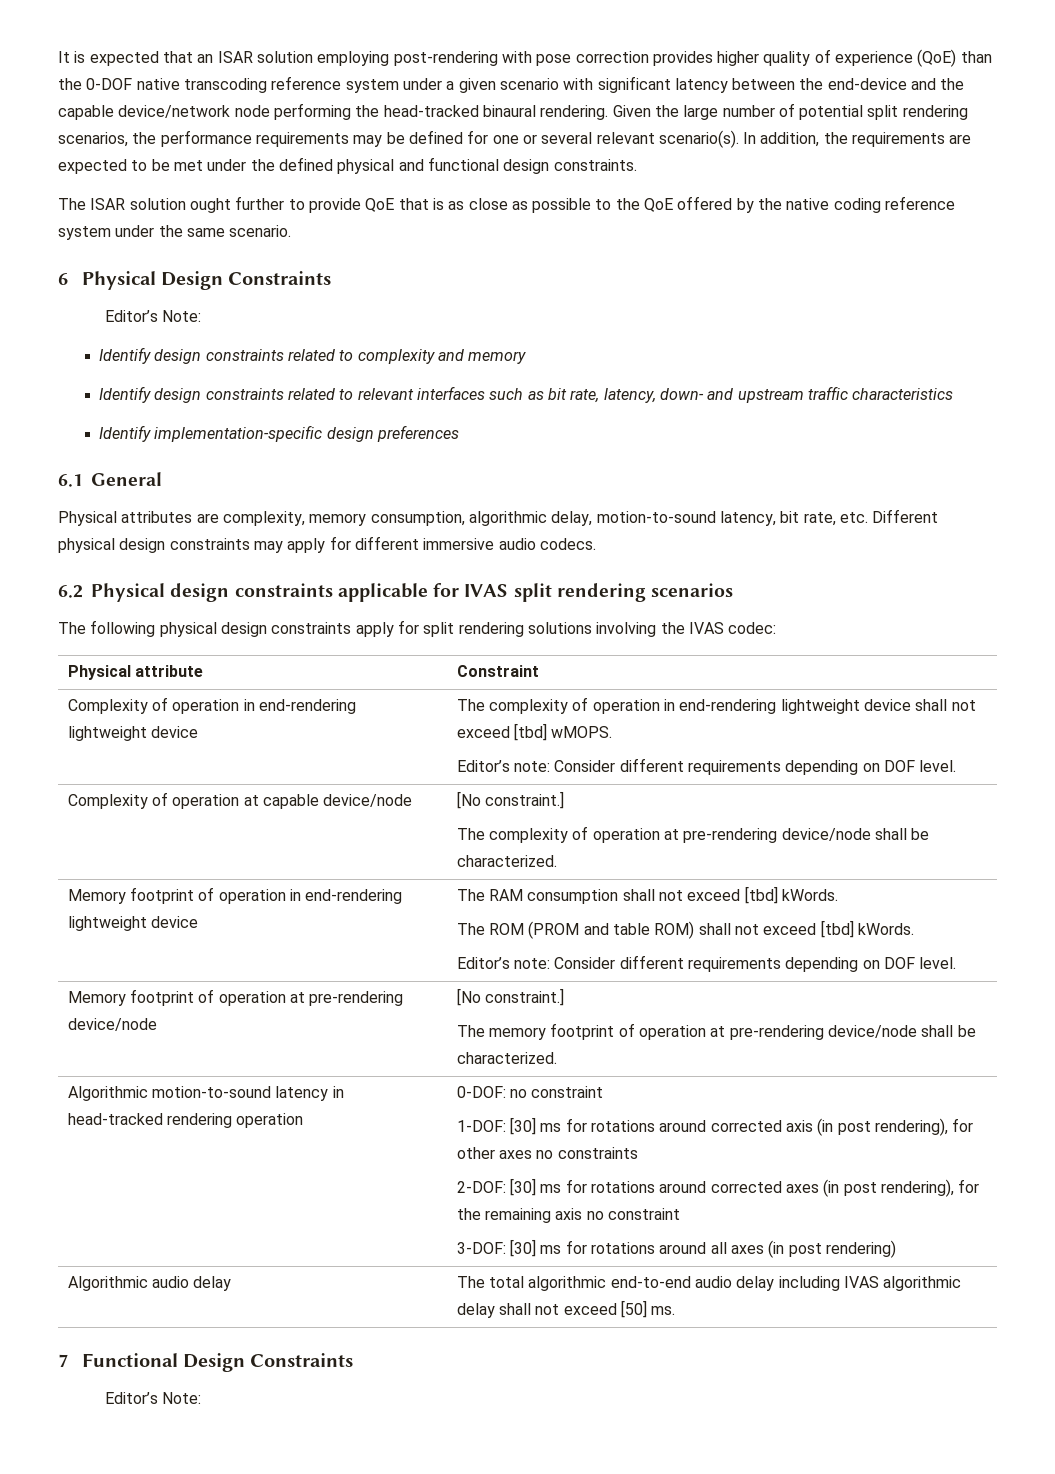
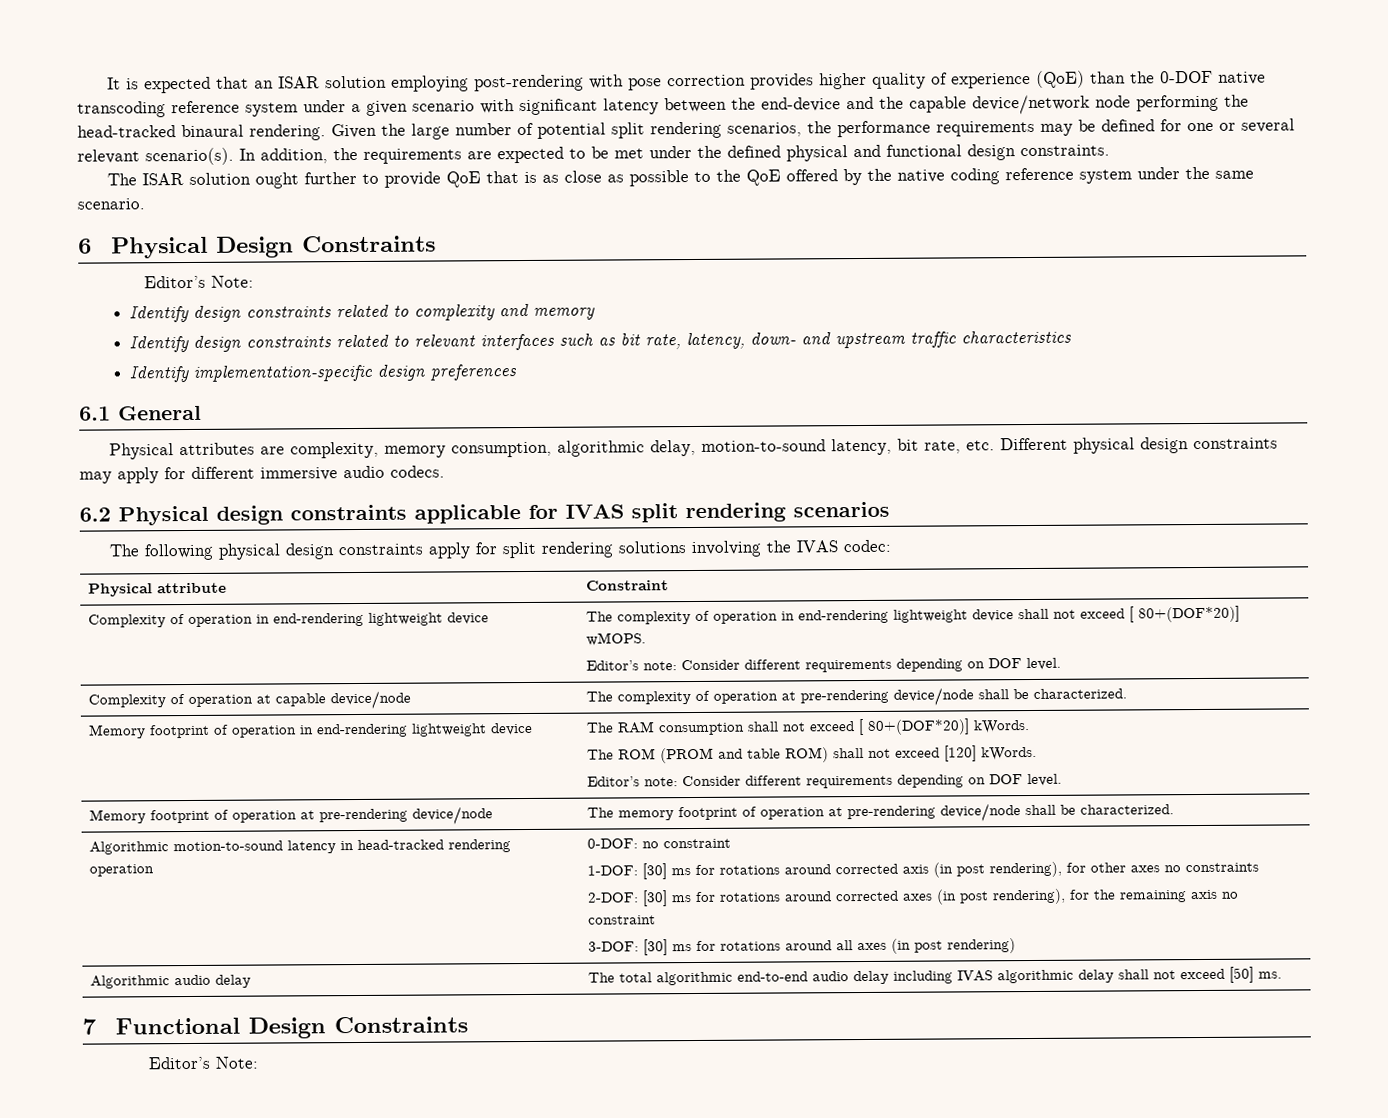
[514,723,548,741] [tbd] -> [1129,605,1241,623] [ 80+(DOF*20)]
[456,791,565,809] [No constraint.] // -> (412, 700) none
[744,886,778,904] [tbd] -> [858,718,971,736] [ 80+(DOF*20)]
[820,920,854,938] [tbd] -> [944,745,978,762] [120]
[456,988,565,1006] [No constraint.] // -> (494, 815) none

